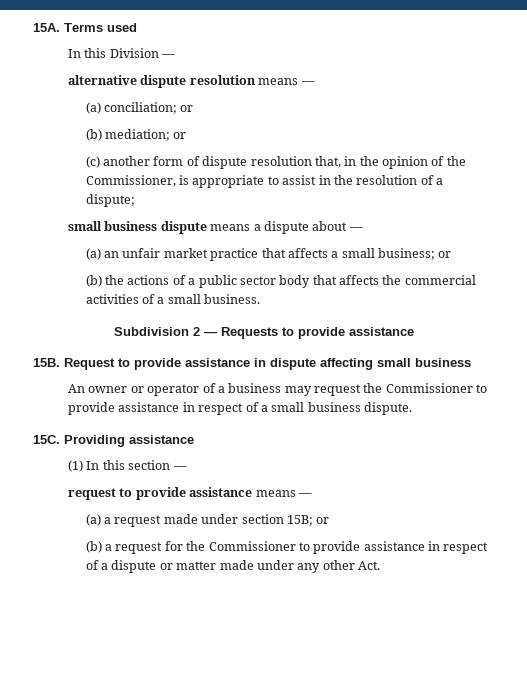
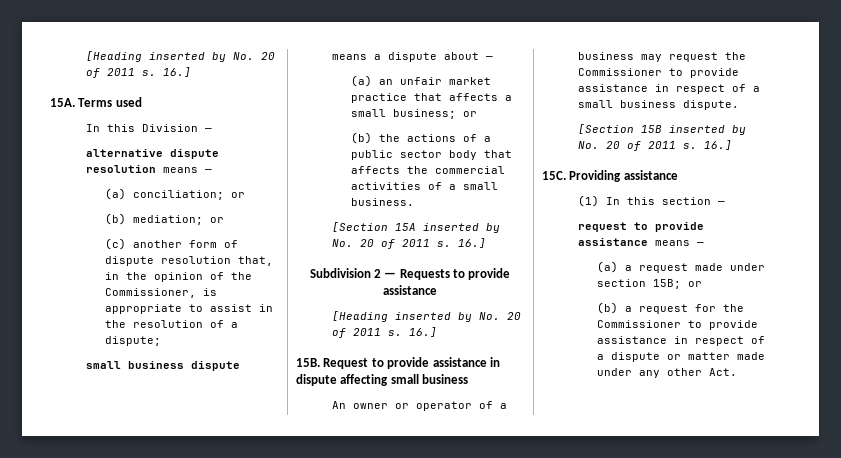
(33, 27) none -> [86,51,276,62] [86,67,192,78] [Heading inserted by No. 20 of 2011 s. 16.] //
(261, 299) none -> [332,222,501,233] [332,238,487,249] // [Section 15A inserted by No. 20 of 2011 s. 16.]
(414, 331) none -> [332,311,522,322] [332,327,438,338] // [Heading inserted by No. 20 of 2011 s. 16.]
(413, 408) none -> [578,124,747,135] [578,140,733,151] // [Section 15B inserted by No. 20 of 2011 s. 16.]

